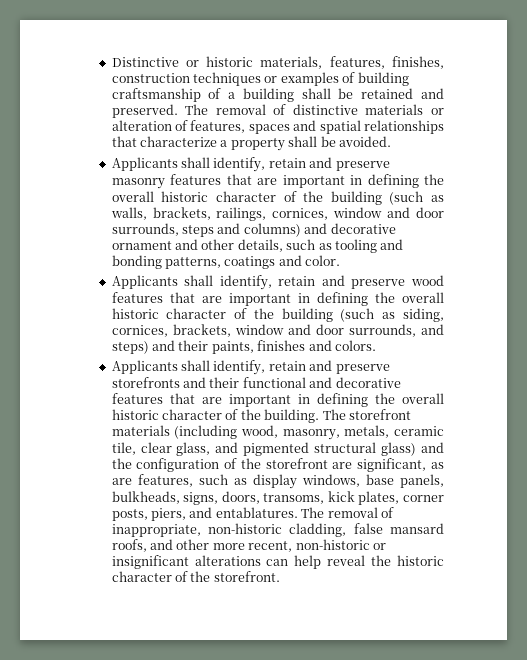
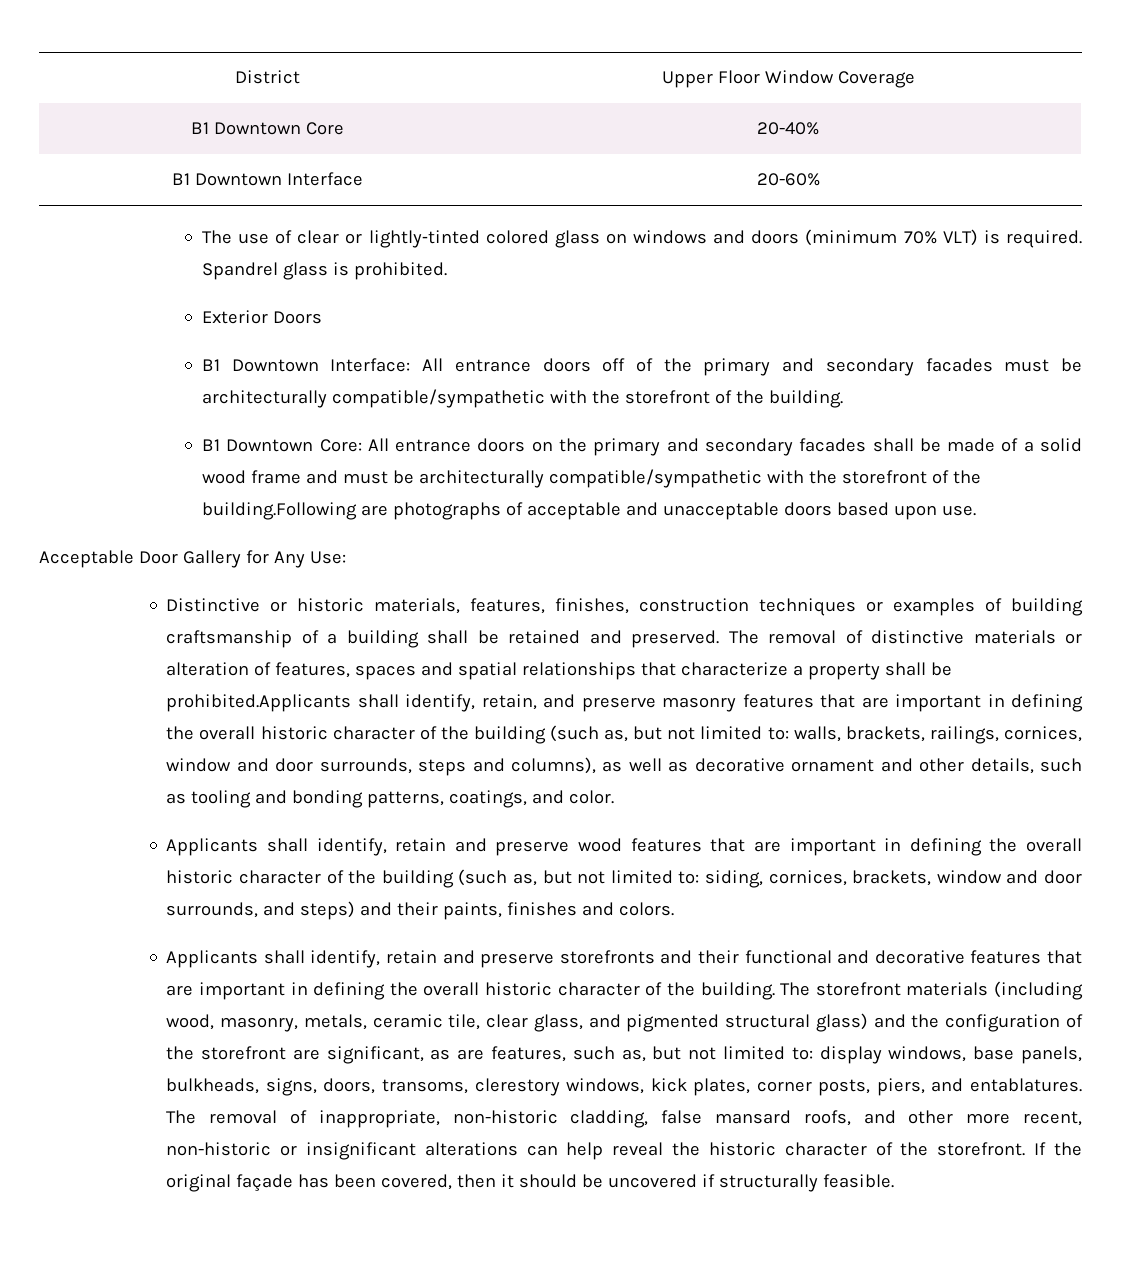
(111, 62) none -> [234,70,300,84] [661,70,915,88] [190,122,344,135] [757,122,819,135] [171,172,363,186] [756,173,820,186] [201,229,1082,248] [201,262,447,280] [201,310,322,324] [201,358,1083,376] [201,389,843,408] [201,438,1083,456] [201,469,981,488] [201,502,976,520] [39,550,346,568] District | Upper Floor Window Coverage // B1 Downtown Core | 20-40% // B1 Downtown Interface | 20-60% // The use of clear or lightly‐tinted colored glass on windows and doors (minimum 70% VLT) is required. Spandrel glass is prohibited. // Exterior Doors // B1 Downtown Interface: All entrance doors off of the primary and secondary facades must be architecturally compatible/sympathetic with the storefront of the building. // B1 Downtown Core: All entrance doors on the primary and secondary facades shall be made of a solid wood frame and must be architecturally compatible/sympathetic with the storefront of the building.Following are photographs of acceptable and unacceptable doors based upon use. // Acceptable Door Gallery for Any Use: //
[338,136,391,147] [111,157,306,172] avoided. // Applicants shall identify, retain -> [166,694,537,712] prohibited.Applicants shall identify, retain,
[431,195,444,202] as -> [604,726,789,742] as, but not limited to:
[243,223,328,237] columns) and -> [510,757,689,774] columns), as well as
[224,256,276,269] coatings -> [449,790,528,808] coatings,
[382,312,396,319] as -> [512,870,700,886] as, but not limited to:
[233,478,247,485] as -> [621,1046,813,1062] as, but not limited to:
(325, 498) none -> [474,1078,645,1096] clerestory windows,
(280, 576) none -> [1034,1142,1083,1156] [166,1174,895,1192] If the original façade has been covered, then it should be uncovered if structurally feasible.

